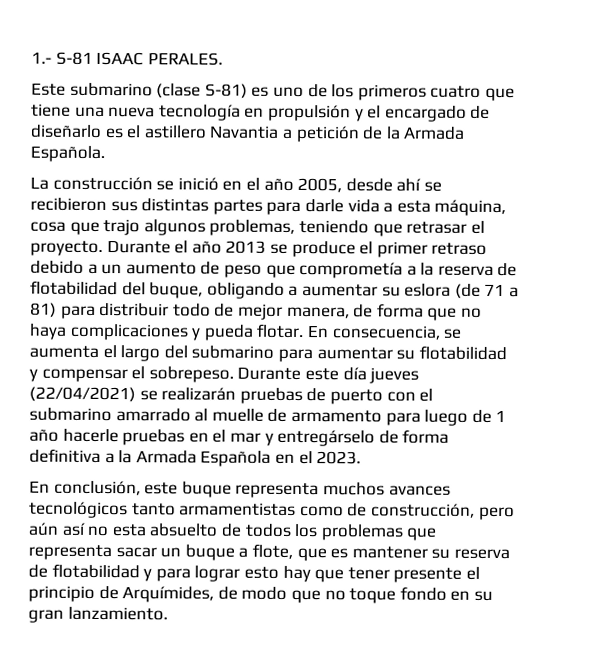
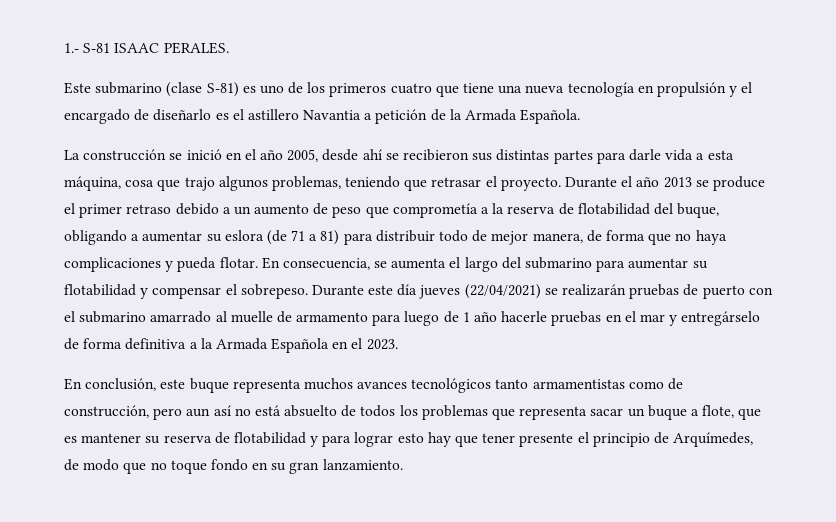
[28,522,59,536] aún -> [186,408,211,417] aun
[111,524,147,537] esta -> [254,405,281,416] está
[122,586,215,603] Arquímides, -> [673,432,754,447] Arquímedes,

